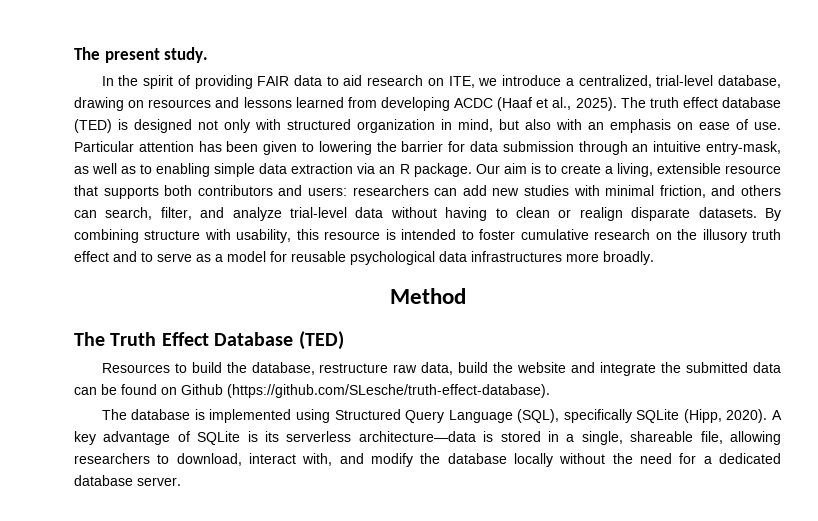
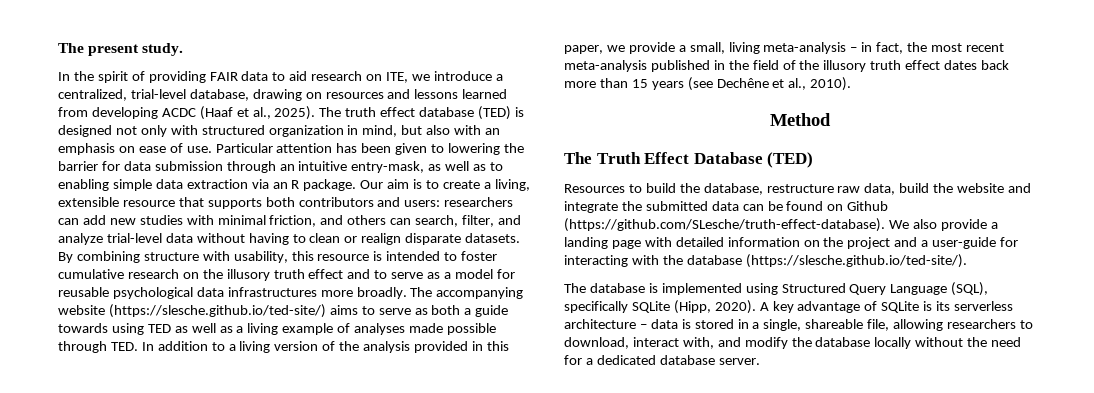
(654, 258) none -> [410,287,524,299] [58,304,509,318] [58,323,496,335] [58,341,509,353] [564,42,1004,54] [564,60,1010,72] [564,77,852,91] The accompanying website (https://slesche.github.io/ted-site/) aims to serve as both a guide towards using TED as well as a living example of analyses made possible through TED. In addition to a living version of the analysis provided in this paper, we provide a small, living meta-analysis – in fact, the most recent meta-analysis published in the field of the illusory truth effect dates back more than 15 years (see Dechêne et al., 2010).
(550, 391) none -> [888,219,998,231] [564,237,1019,249] [564,254,967,268] We also provide a landing page with detailed information on the project and a user-guide for interacting with the database (https://slesche.github.io/ted-site/).
[358,431,476,442] architecture—data -> [564,319,678,329] architecture – data

